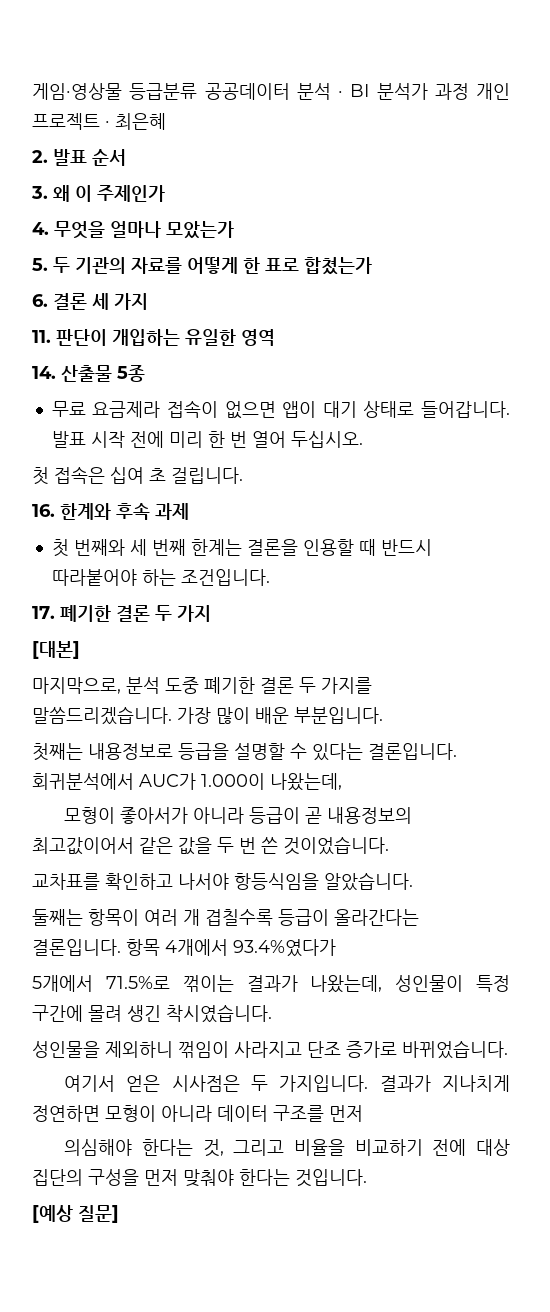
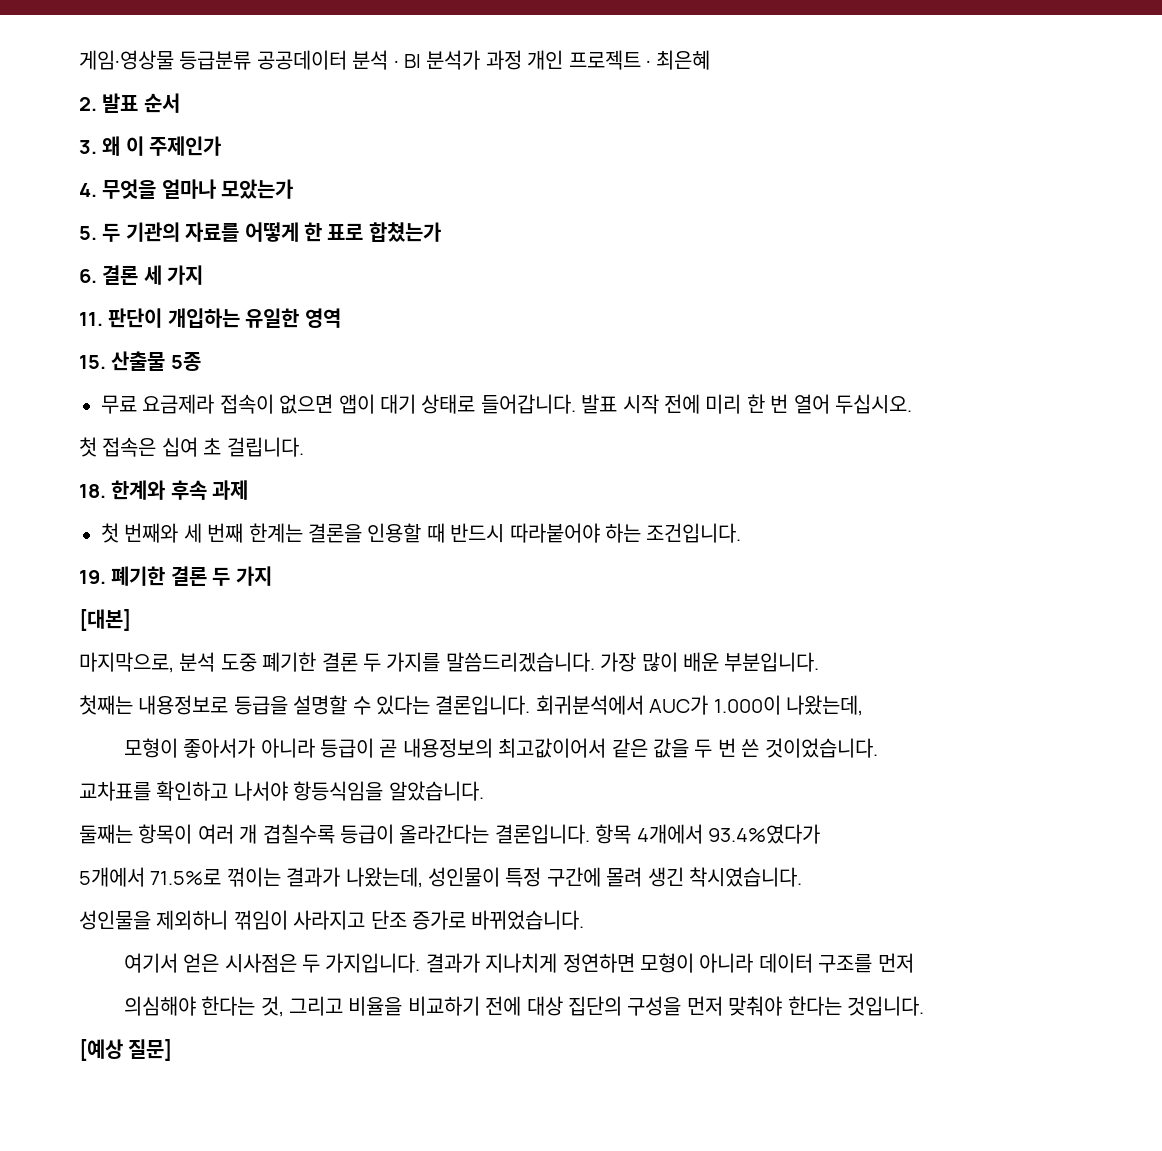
[32,366,56,379] 14. -> [79,355,106,369] 15.
[32,504,55,517] 16. -> [79,484,106,498] 18.
[32,606,55,619] 17. -> [79,570,106,584] 19.

